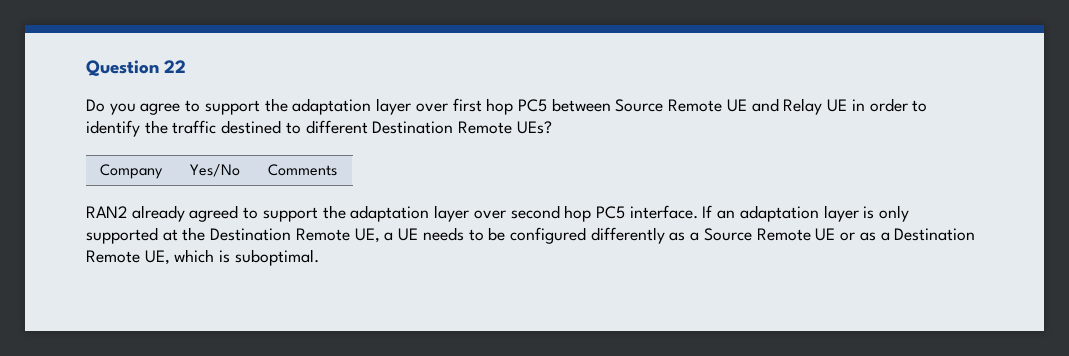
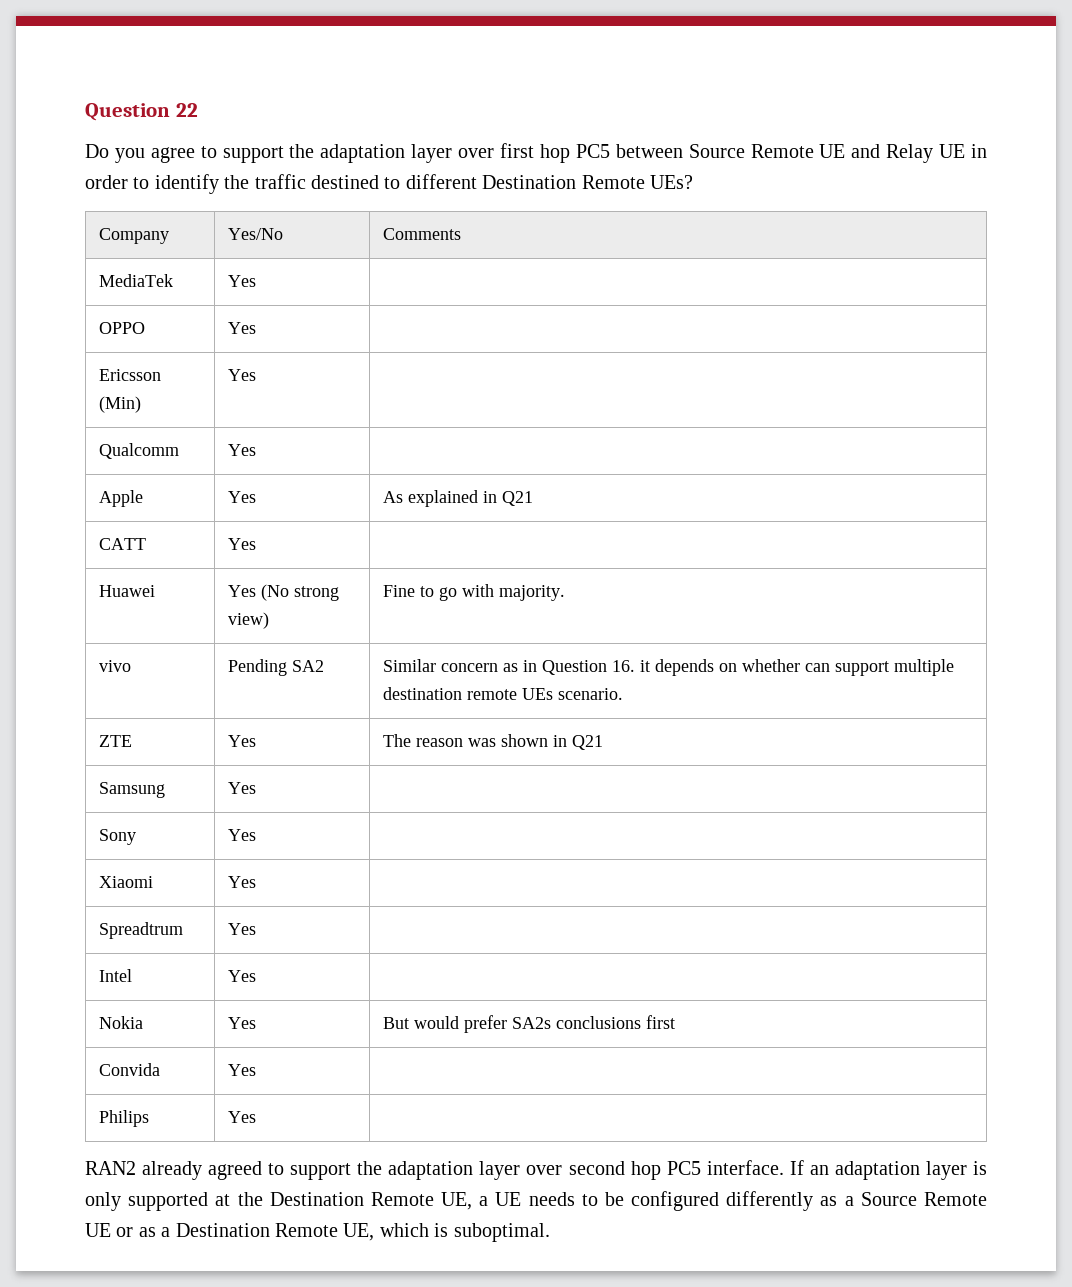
(337, 170) none -> [98,274,173,287] [227,275,256,287] [98,322,145,334] [227,322,256,334] [98,369,161,381] [98,396,141,413] [227,369,256,381] [98,443,179,459] [227,444,256,456] [98,490,143,507] [227,491,256,503] [382,490,533,507] [98,538,146,550] [227,538,256,550] [98,585,155,597] [227,584,339,601] [227,612,269,629] [382,584,565,601] [98,660,131,672] [227,659,324,676] [382,659,954,676] [382,687,623,700] [98,735,132,747] [227,735,256,747] [382,734,603,750] [98,782,165,798] [227,782,256,794] [98,829,136,845] [227,829,256,841] [98,876,153,888] [227,876,256,888] [98,922,183,939] [227,923,256,935] [98,969,132,982] [227,970,256,982] [98,1016,143,1029] [227,1017,256,1029] [382,1015,675,1033] [98,1063,160,1076] [227,1064,256,1076] [98,1110,149,1127] [227,1111,256,1123] // MediaTek | Yes | // OPPO | Yes | // Ericsson (Min) | Yes | // Qualcomm | Yes | // Apple | Yes | As explained in Q21 // CATT | Yes | // Huawei | Yes (No strong view) | Fine to go with majority. // vivo | Pending SA2 | Similar concern as in Question 16. it depends on whether can support multiple destination remote UEs scenario. // ZTE | Yes | The reason was shown in Q21 // Samsung | Yes | // Sony | Yes | // Xiaomi | Yes | // Spreadtrum | Yes | // Intel | Yes | // Nokia | Yes | But would prefer SA2s conclusions first // Convida | Yes | // Philips | Yes |

